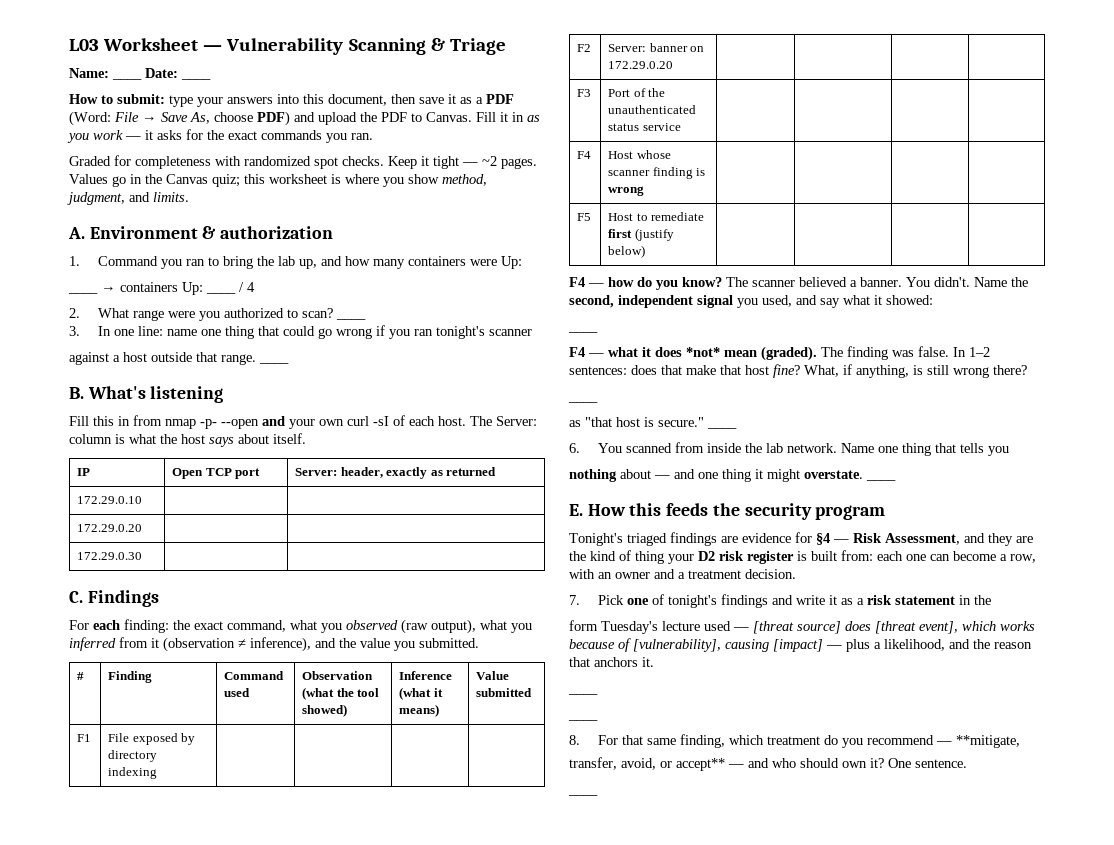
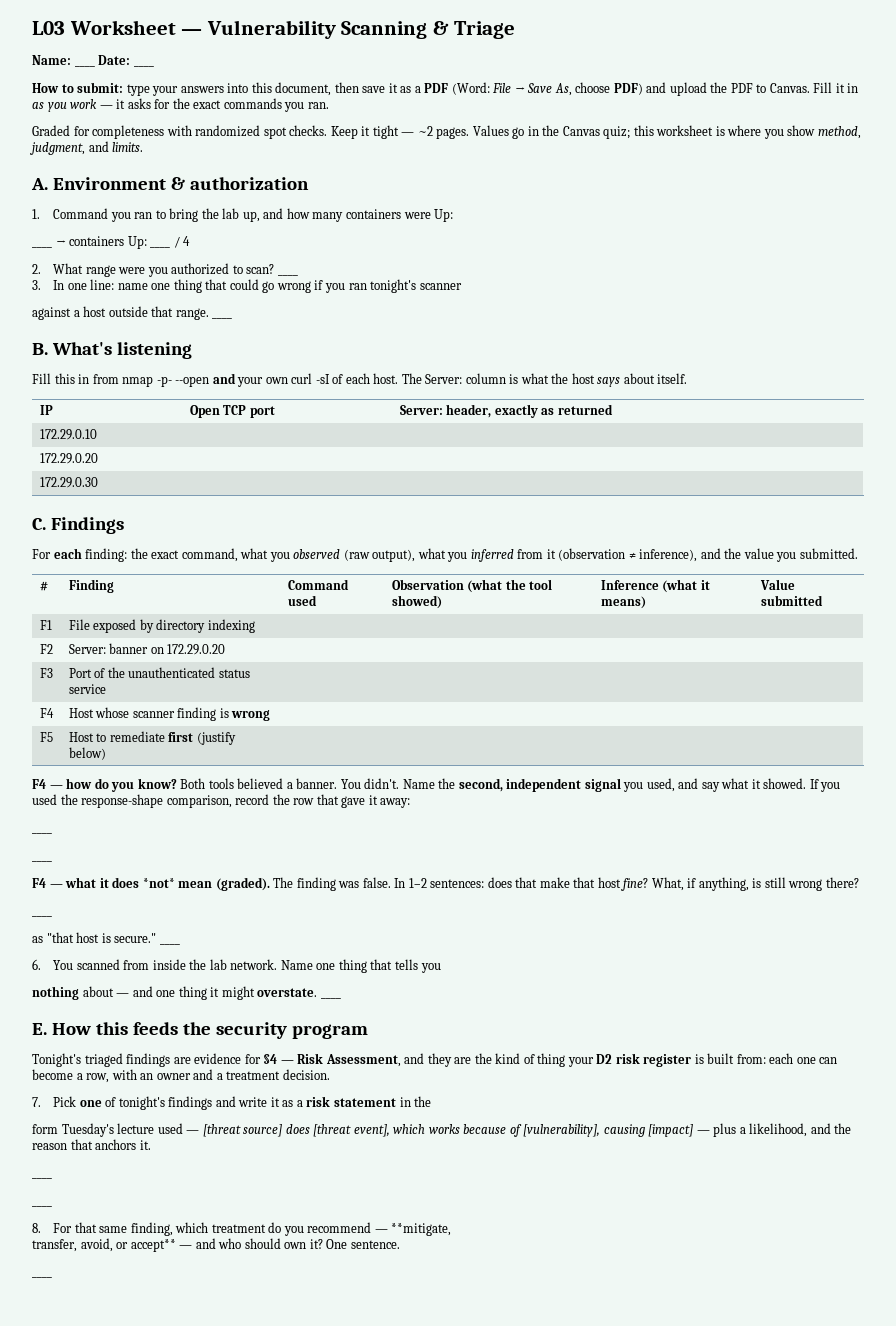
[726,277,795,287] The scanner -> [180,778,234,789] Both tools
[886,295,933,305] showed: -> [763,778,841,792] [32,794,411,808] [32,832,52,834] showed. If you used the response-shape comparison, record the row that gave it away: // ____

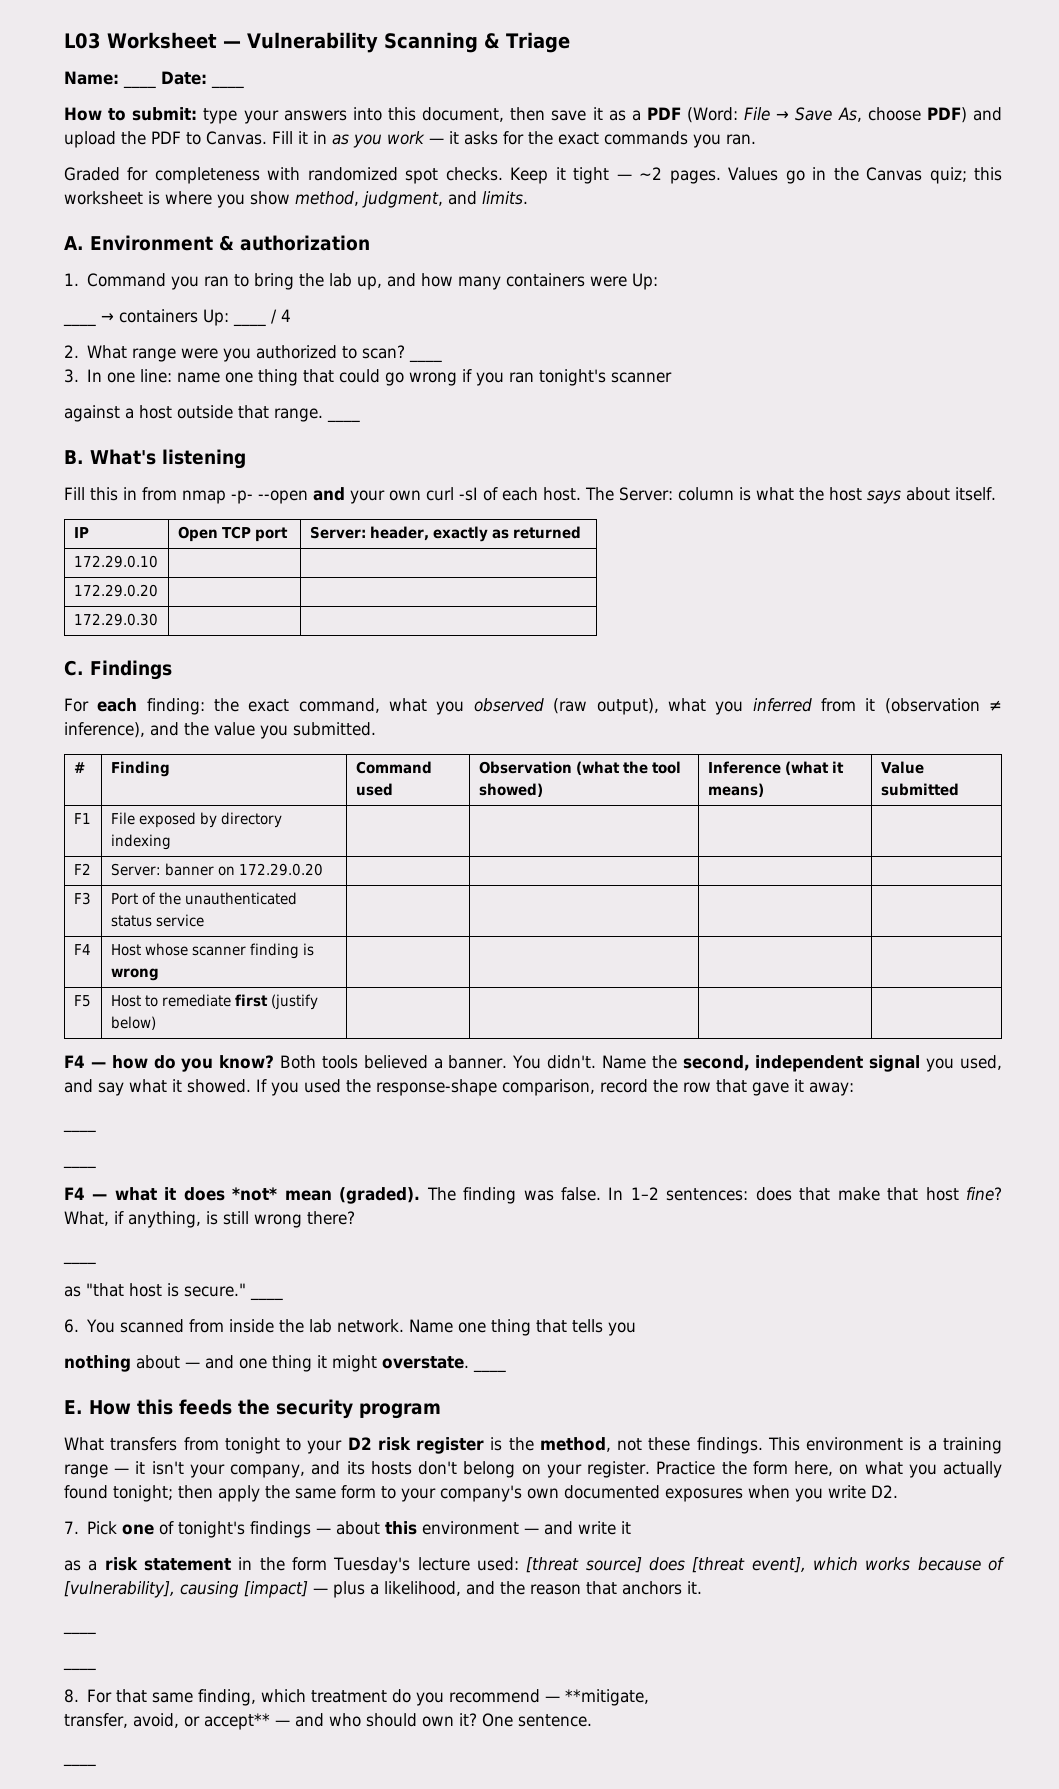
[32,1053,566,1067] Tonight's triaged findings are evidence for §4 — Risk Assessment, and they are the kind of thing -> [64,1437,302,1454] What transfers from tonight to
[707,1053,838,1064] [32,1069,330,1083] built from: each one can become a row, with an owner and a treatment decision. -> [508,1437,1003,1454] [64,1461,1003,1478] [64,1485,898,1502] the method, not these findings. This environment is a training range — it isn't your company, and its hosts don't belong on your register. Practice the form here, on what you actually found tonight; then apply the same form to your company's own documented exposures when you write D2.
(213, 1103) none -> [316,1521,540,1535] — about this environment —
(280, 1102) none -> (632, 1527) //
(432, 1101) // -> (285, 1564) none
[157,1123,200,1134] used — -> [476,1557,519,1571] used:

